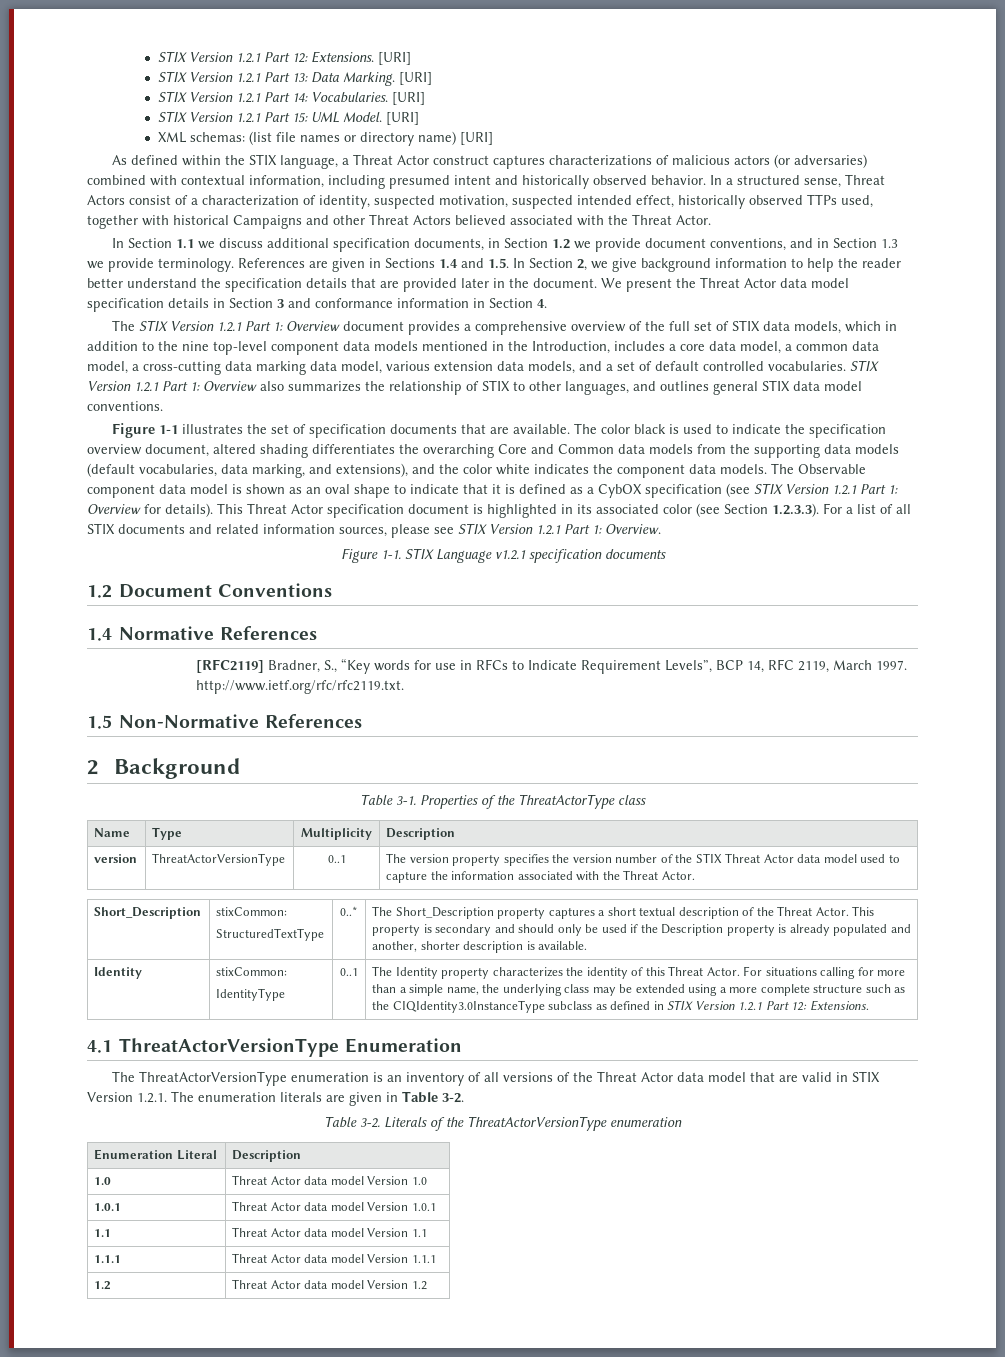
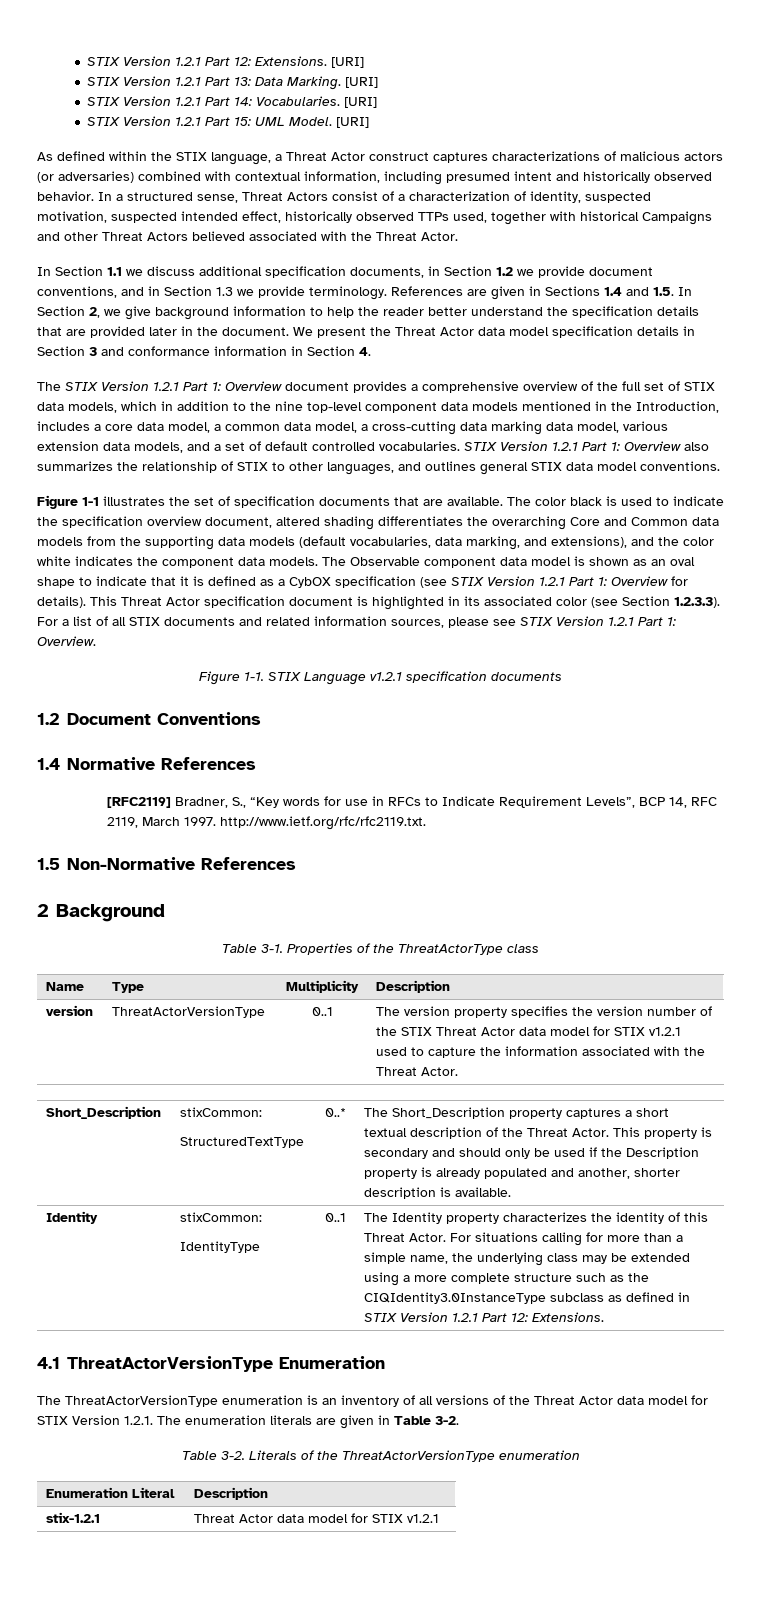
[157,131,493,146] // XML schemas: (list file names or directory name) [URI] -> (370, 122) none
(857, 858) none -> [593,1026,682,1036] for STIX v1.2.1
[749,1072,848,1082] that are valid in -> [691,1395,708,1405] for
[94,1177,112,1185] [232,1175,427,1185] [94,1203,122,1211] [232,1201,436,1211] [94,1229,112,1237] [232,1227,427,1237] [94,1255,122,1263] [232,1253,436,1263] [94,1281,112,1290] [232,1279,427,1290] 1.0 | Threat Actor data model Version 1.0 // 1.0.1 | Threat Actor data model Version 1.0.1 // 1.1 | Threat Actor data model Version 1.1 // 1.1.1 | Threat Actor data model Version 1.1.1 // 1.2 | Threat Actor data model Version 1.2 -> [46,1512,101,1523] [194,1513,440,1523] stix-1.2.1 | Threat Actor data model for STIX v1.2.1

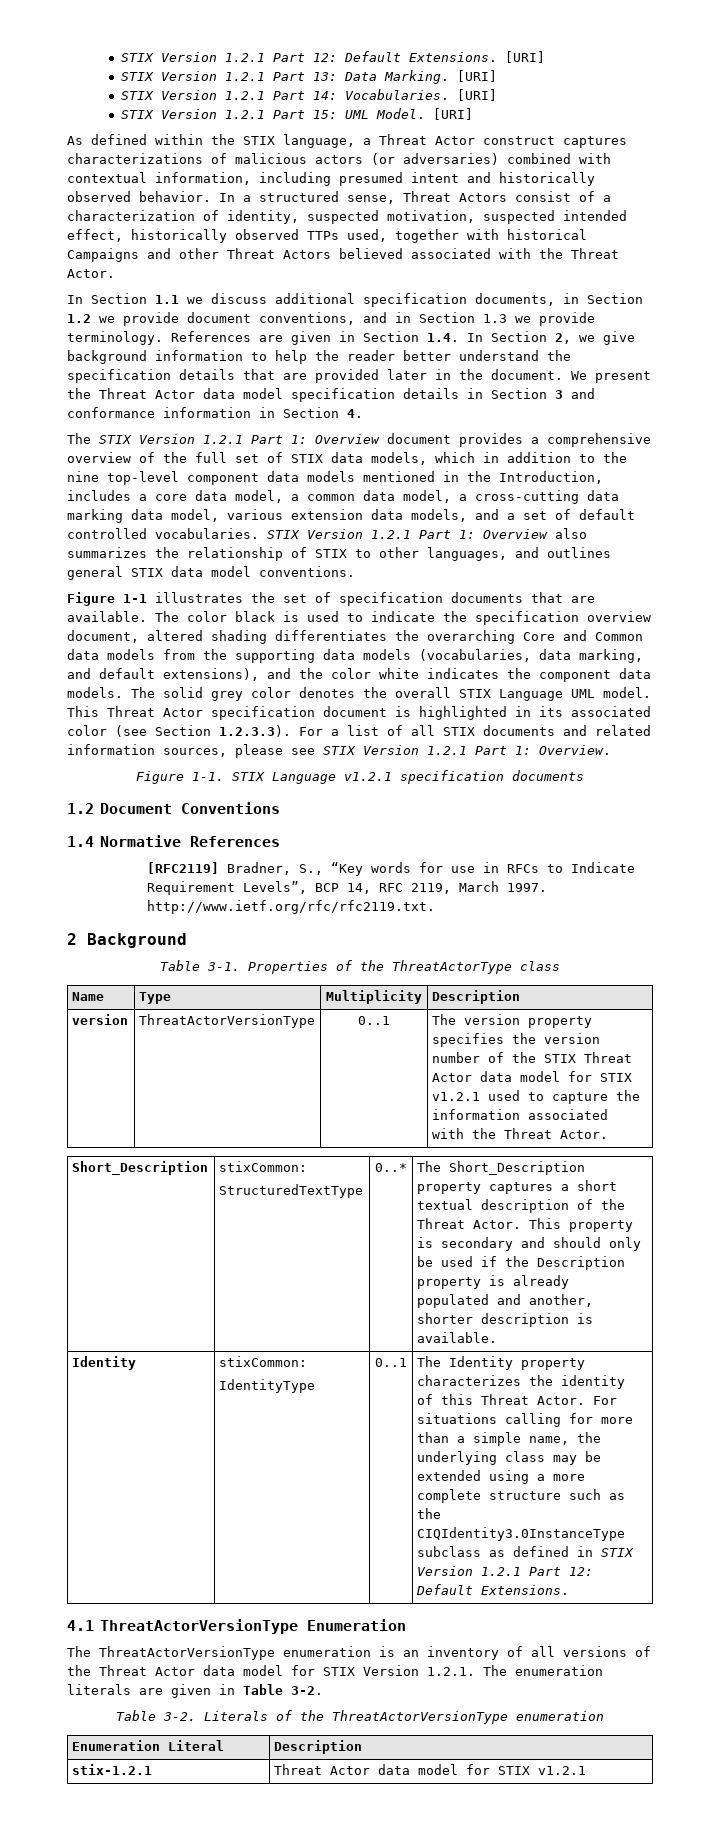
[87,56,252,66] STIX Version 1.2.1 Part 12: -> [120,51,401,62] STIX Version 1.2.1 Part 12: Default
[545,286,674,296] Sections 1.4 and 1.5. -> [363,331,459,342] Section 1.4.
[299,536,431,548] (default vocabularies, -> [419,649,531,662] (vocabularies,
(547, 541) none -> [99,668,155,679] default
[350,556,695,568] [37,576,688,588] [37,596,86,608] Observable component data model is shown as an oval shape to indicate that it is defined as a CybOX specification (see STIX Version 1.2.1 Part 1: Overview for details). -> [163,687,651,701] solid grey color denotes the overall STIX Language UML model.
[37,857,296,870] // 1.5 Non-Normative References -> (435, 907) none
(529, 1317) none -> [416,1584,474,1595] Default

